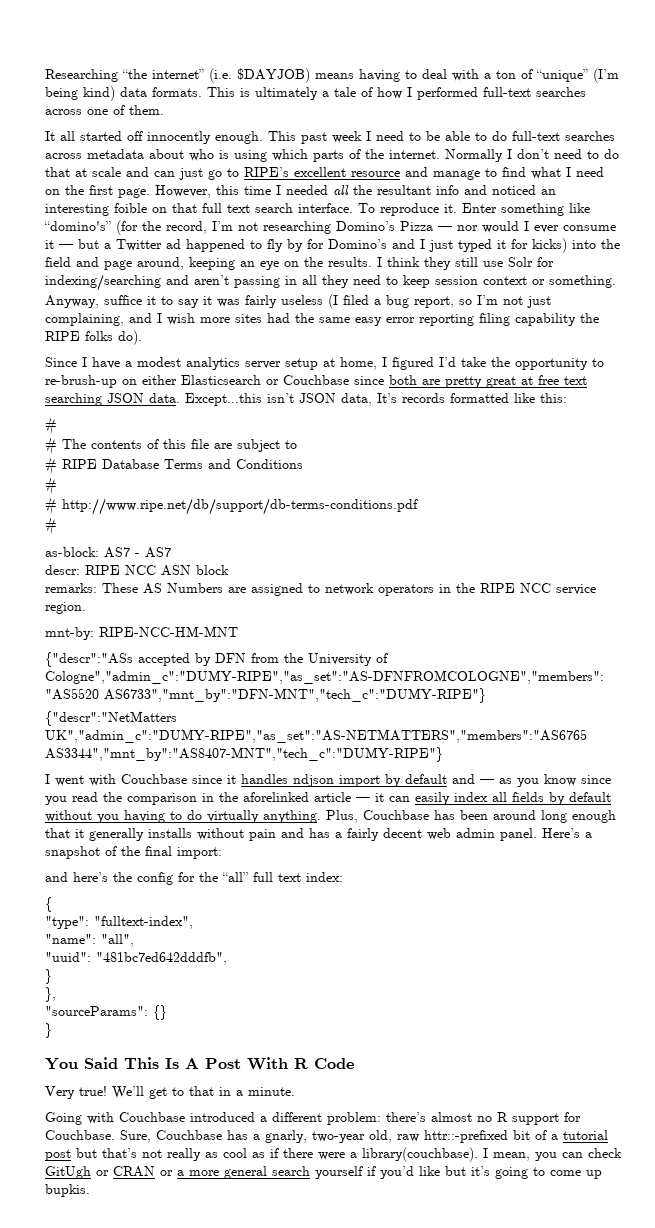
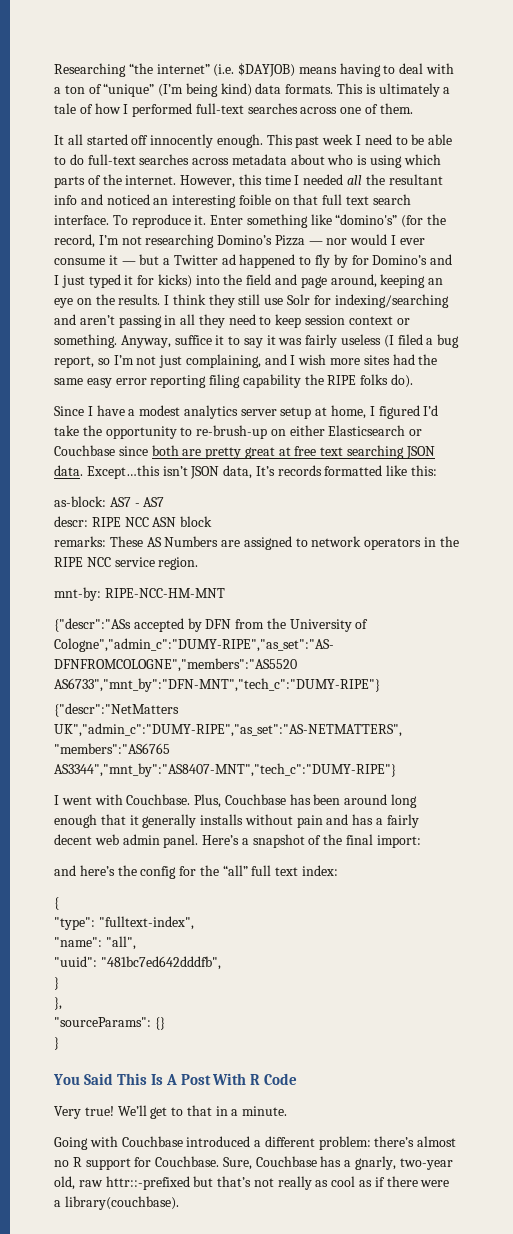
[445,149,619,162] [45,167,604,180] [45,185,150,198] Normally I don’t need to do that at scale and can just go to RIPE’s excellent resource and manage to find what I need on the first page. -> (177, 180) none
[45,417,57,435] [45,437,297,455] [45,457,303,475] [45,477,57,495] [45,497,418,515] [45,517,57,535] // # // # The contents of this file are subject to // # RIPE Database Terms and Conditions // # // # http://www.ripe.net/db/support/db-terms-conditions.pdf // # -> (438, 470) none
[121,774,611,787] [45,792,611,805] [45,810,321,823] Couchbase since it handles ndjson import by default and — as you know since you read the comparison in the aforelinked article — it can easily index all fields by default without you having to do virtually anything. -> [126,794,191,805] Couchbase.
[513,1130,608,1140] [45,1149,71,1161] bit of a tutorial post -> (190, 1183) none
[483,1148,622,1161] [45,1166,602,1179] [45,1184,90,1197] I mean, you can check GitUgh or CRAN or a more general search yourself if you’d like but it’s going to come up bupkis. -> (179, 1203) none

